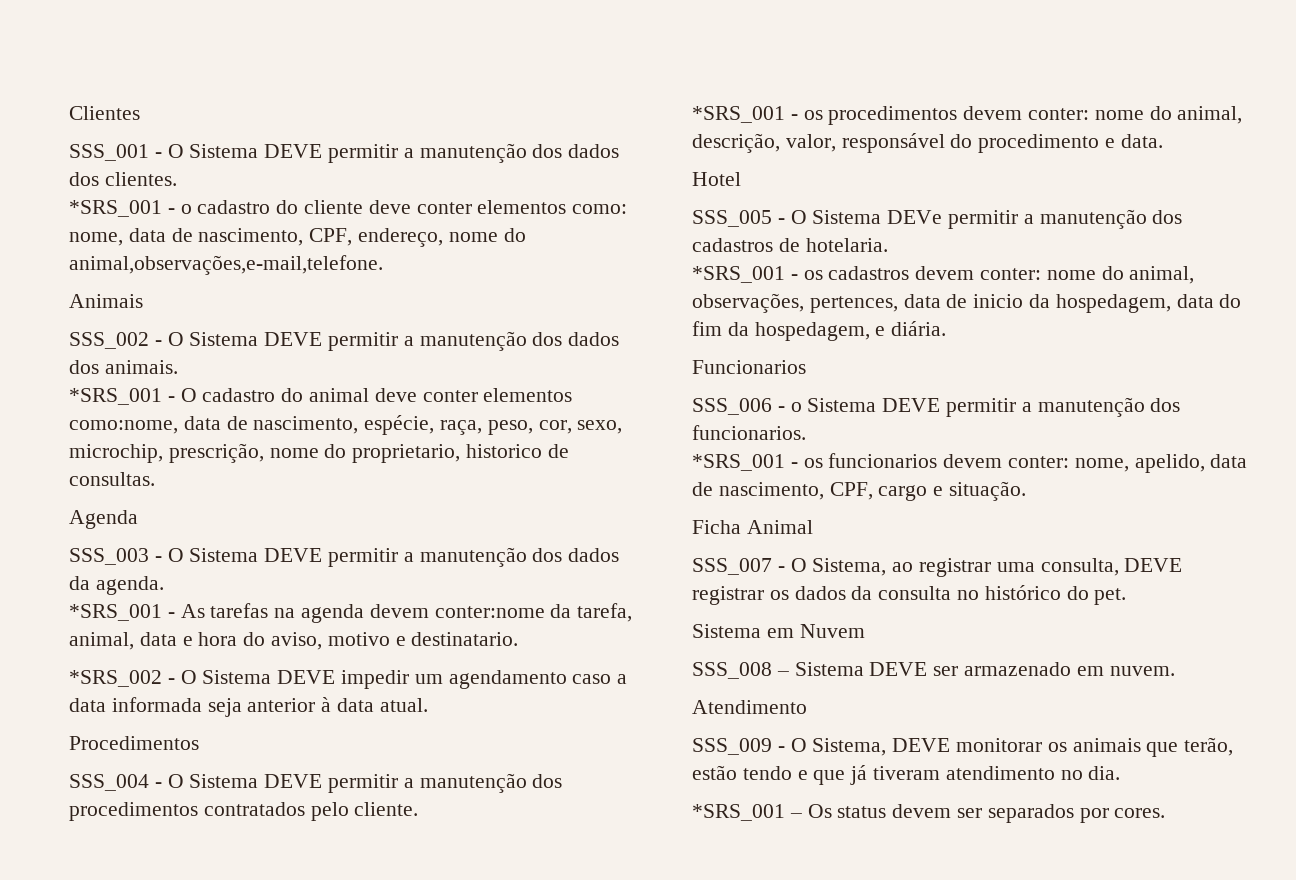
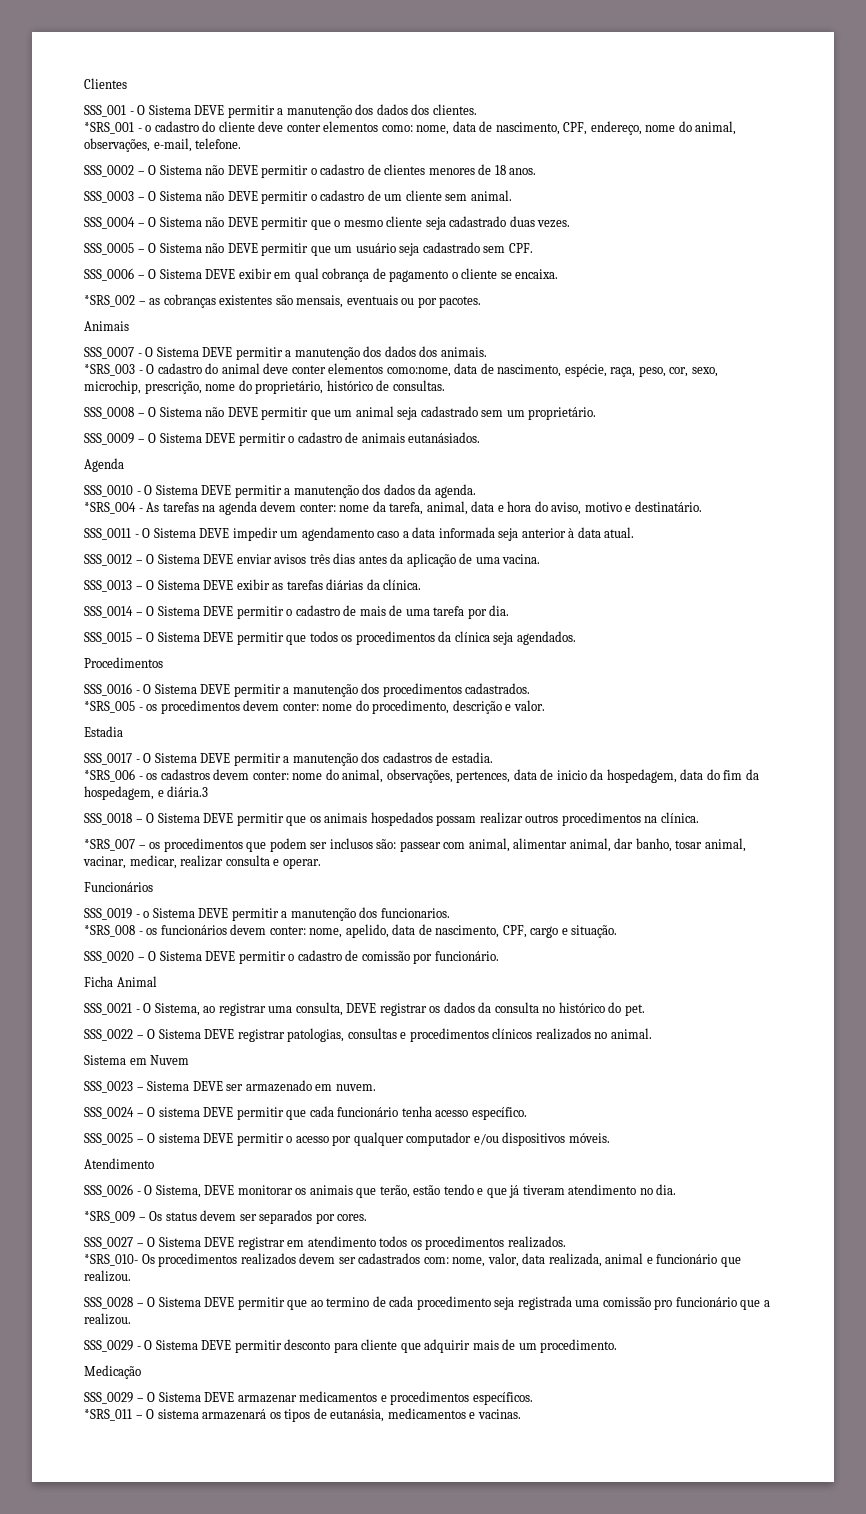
[69,255,383,275] animal,observações,e-mail,telefone. -> [695,121,737,135] [84,138,242,152] [84,164,537,178] [84,190,512,204] [84,216,571,230] [84,242,533,256] [84,268,559,282] [84,294,482,308] animal, observações, e-mail, telefone. // SSS_0002 – O Sistema não DEVE permitir o cadastro de clientes menores de 18 anos. // SSS_0003 – O Sistema não DEVE permitir o cadastro de um cliente sem animal. // SSS_0004 – O Sistema não DEVE permitir que o mesmo cliente seja cadastrado duas vezes. // SSS_0005 – O Sistema não DEVE permitir que um usuário seja cadastrado sem CPF. // SSS_0006 – O Sistema DEVE exibir em qual cobrança de pagamento o cliente se encaixa. // *SRS_002 – as cobranças existentes são mensais, eventuais ou por pacotes.
[69,332,149,349] SSS_002 -> [84,347,134,359] SSS_0007
[69,388,162,405] *SRS_001 -> [84,364,135,376] *SRS_003
[352,444,543,463] proprietario, historico -> [255,380,373,394] proprietário, histórico
(155, 479) none -> [84,406,597,420] [84,432,481,446] // SSS_0008 – O Sistema não DEVE permitir que um animal seja cadastrado sem um proprietário. // SSS_0009 – O Sistema DEVE permitir o cadastro de animais eutanásiados.
[69,548,149,565] SSS_003 -> [84,485,133,497] SSS_0010
[69,604,162,621] *SRS_001 -> [84,502,136,514] *SRS_004
[434,606,545,618] conter:nome -> [299,503,370,512] conter: nome
[411,632,519,646] [69,670,162,687] destinatario. // *SRS_002 -> [634,501,702,512] [84,528,131,540] destinatário. // SSS_0011
(428, 705) none -> [84,553,541,567] [84,579,422,592] [84,605,510,619] [84,631,576,645] // SSS_0012 – O Sistema DEVE enviar avisos três dias antes da aplicação de uma vacina. // SSS_0013 – O Sistema DEVE exibir as tarefas diárias da clínica. // SSS_0014 – O Sistema DEVE permitir o cadastro de mais de uma tarefa por dia. // SSS_0015 – O Sistema DEVE permitir que todos os procedimentos da clínica seja agendados.
[69,774,149,791] SSS_004 -> [84,683,132,696] SSS_0016
[203,802,419,821] [692,106,785,123] contratados pelo cliente. // *SRS_001 -> [465,683,531,694] [84,701,135,713] cadastrados. // *SRS_005
[1177,106,1243,124] [692,133,1163,153] [692,172,741,186] [692,210,943,227] animal, descrição, valor, responsável do procedimento e data. // Hotel // SSS_005 - O Sistema DEVe -> [372,700,545,714] [84,726,123,737] [84,753,231,765] procedimento, descrição e valor. // Estadia // SSS_0017 - O Sistema DEVE
[805,238,888,252] [692,266,785,283] hotelaria. // *SRS_001 -> [451,752,493,763] [84,769,135,782] estadia. // *SRS_006
[891,321,947,336] [692,360,806,374] [692,398,772,415] diária. // Funcionarios // SSS_006 -> [167,786,209,797] [84,812,699,826] [84,838,746,852] [83,855,321,869] [84,882,153,892] [84,908,132,920] diária.3 // SSS_0018 – O Sistema DEVE permitir que os animais hospedados possam realizar outros procedimentos na clínica. // *SRS_007 – os procedimentos que podem ser inclusos são: passear com animal, alimentar animal, dar banho, tosar animal, vacinar, medicar, realizar consulta e operar. // Funcionários // SSS_0019
[692,453,938,471] *SRS_001 - os funcionarios -> [84,925,227,937] *SRS_008 - os funcionários
(1027, 491) none -> [84,950,499,964] // SSS_0020 – O Sistema DEVE permitir o cadastro de comissão por funcionário.
[692,558,772,575] SSS_007 -> [84,1003,132,1015] SSS_0021
(1127, 596) none -> [84,1028,652,1042] // SSS_0022 – O Sistema DEVE registrar patologias, consultas e procedimentos clínicos realizados no animal.
[692,662,772,679] SSS_008 -> [84,1081,133,1093] SSS_0023
(1175, 671) none -> [84,1106,527,1120] [84,1132,610,1146] // SSS_0024 – O sistema DEVE permitir que cada funcionário tenha acesso específico. // SSS_0025 – O sistema DEVE permitir o acesso por qualquer computador e/ou dispositivos móveis.
[692,738,772,755] SSS_009 -> [84,1184,133,1197] SSS_0026
[692,804,785,821] *SRS_001 -> [84,1211,135,1223] *SRS_009
(1166, 813) none -> [84,1236,566,1250] [84,1253,741,1267] [84,1270,131,1282] [84,1296,770,1310] [84,1313,131,1325] [84,1339,618,1353] [84,1365,141,1379] [84,1391,533,1405] [84,1408,521,1422] // SSS_0027 – O Sistema DEVE registrar em atendimento todos os procedimentos realizados. // *SRS_010- Os procedimentos realizados devem ser cadastrados com: nome, valor, data realizada, animal e funcionário que realizou. // SSS_0028 – O Sistema DEVE permitir que ao termino de cada procedimento seja registrada uma comissão pro funcionário que a realizou. // SSS_0029 - O Sistema DEVE permitir desconto para cliente que adquirir mais de um procedimento. // Medicação // SSS_0029 – O Sistema DEVE armazenar medicamentos e procedimentos específicos. // *SRS_011 – O sistema armazenará os tipos de eutanásia, medicamentos e vacinas.

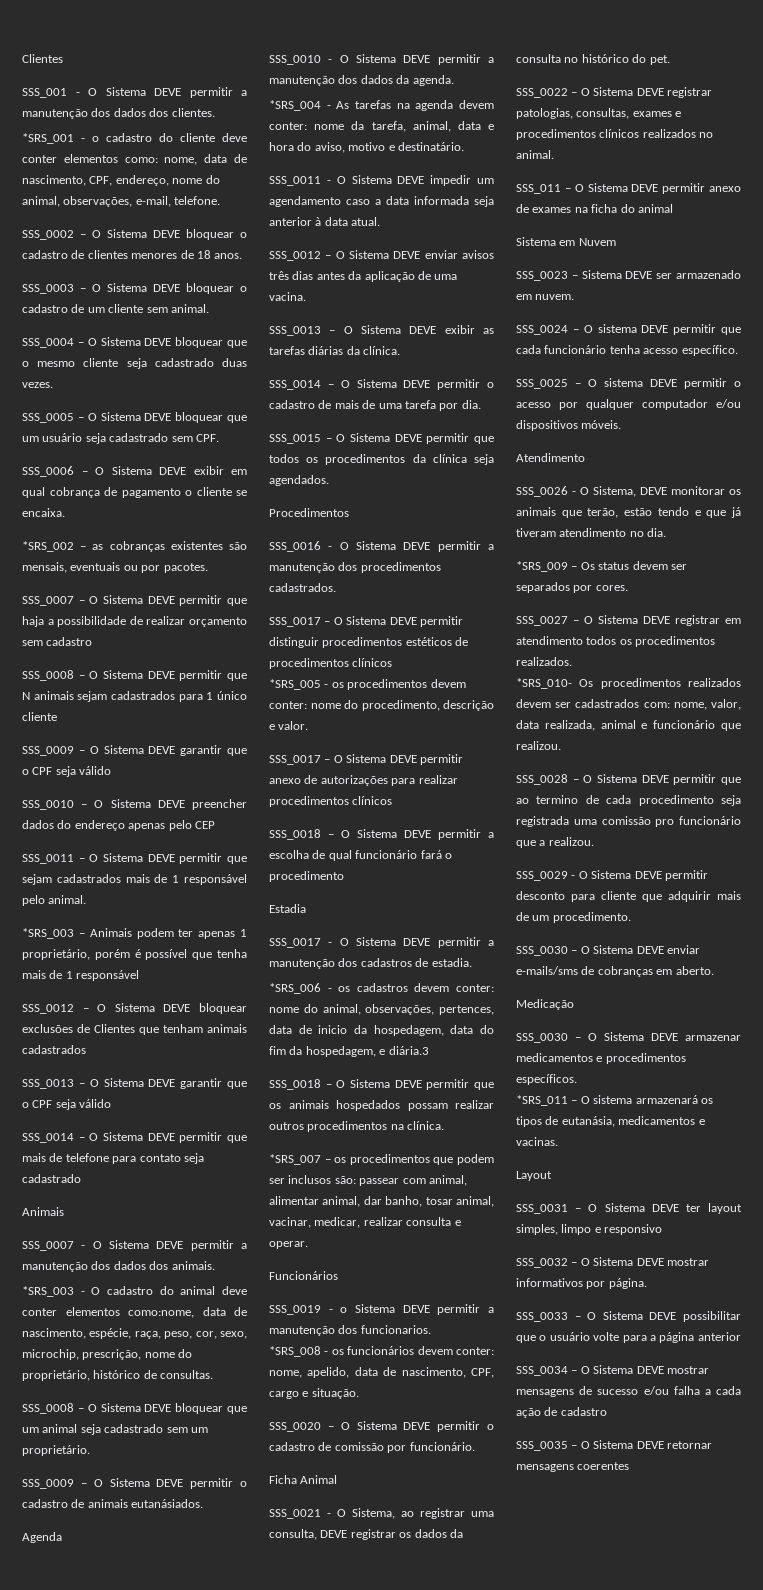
[205,165,309,178] não DEVE permitir -> [153,229,234,240] DEVE bloquear
[205,191,309,204] não DEVE permitir -> [153,283,234,294] DEVE bloquear
[205,217,309,230] não DEVE permitir -> [144,337,224,348] DEVE bloquear
[205,243,309,256] não DEVE permitir -> [144,412,224,423] DEVE bloquear
(482, 302) none -> [22,595,247,606] [22,616,247,627] [22,637,93,646] [22,670,247,681] [22,691,247,702] [22,712,57,721] [22,745,247,756] [22,766,112,777] [22,799,247,810] [22,820,215,831] [22,853,247,864] [22,874,248,885] [22,895,87,906] [22,928,248,939] [22,949,247,960] [22,970,140,981] [22,1003,247,1014] [22,1024,247,1035] [22,1045,86,1054] [22,1078,247,1089] [22,1099,112,1110] [22,1132,247,1143] [22,1153,204,1164] [22,1174,81,1183] // SSS_0007 – O Sistema DEVE permitir que haja a possibilidade de realizar orçamento sem cadastro // SSS_0008 – O Sistema DEVE permitir que N animais sejam cadastrados para 1 único cliente // SSS_0009 – O Sistema DEVE garantir que o CPF seja válido // SSS_0010 – O Sistema DEVE preencher dados do endereço apenas pelo CEP // SSS_0011 – O Sistema DEVE permitir que sejam cadastrados mais de 1 responsável pelo animal. // *SRS_003 – Animais podem ter apenas 1 proprietário, porém é possível que tenha mais de 1 responsável // SSS_0012 – O Sistema DEVE bloquear exclusões de Clientes que tenham animais cadastrados // SSS_0013 – O Sistema DEVE garantir que o CPF seja válido // SSS_0014 – O Sistema DEVE permitir que mais de telefone para contato seja cadastrado
[205,407,309,420] não DEVE permitir -> [144,1403,224,1414] DEVE bloquear
(531, 688) none -> [269,616,463,627] [269,637,469,648] [269,658,393,669] // SSS_0017 – O Sistema DEVE permitir distinguir procedimentos estéticos de procedimentos clínicos
(545, 705) none -> [269,754,463,765] [269,775,458,786] [269,796,393,807] [269,829,494,840] [269,850,452,861] [269,871,344,882] // SSS_0017 – O Sistema DEVE permitir anexo de autorizações para realizar procedimentos clínicos // SSS_0018 – O Sistema DEVE permitir a escolha de qual funcionário fará o procedimento
[347,1028,397,1039] consultas -> [576,108,672,119] consultas, exames
(652, 1033) none -> [516,183,741,194] [516,204,673,213] // SSS_011 – O Sistema DEVE permitir anexo de exames na ficha do animal
(618, 1346) none -> [516,945,700,956] [516,966,714,977] // SSS_0030 – O Sistema DEVE enviar e-mails/sms de cobranças em aberto.
[84,1392,133,1404] SSS_0029 -> [516,1033,568,1043] SSS_0030
(521, 1414) none -> [516,1171,552,1181] [516,1203,742,1214] [516,1224,663,1235] [516,1257,709,1268] [516,1278,647,1289] [516,1311,741,1322] [516,1332,741,1343] [516,1365,709,1376] [516,1386,741,1397] [516,1407,607,1418] [516,1440,712,1451] [516,1462,630,1472] // Layout // SSS_0031 – O Sistema DEVE ter layout simples, limpo e responsivo // SSS_0032 – O Sistema DEVE mostrar informativos por página. // SSS_0033 – O Sistema DEVE possibilitar que o usuário volte para a página anterior // SSS_0034 – O Sistema DEVE mostrar mensagens de sucesso e/ou falha a cada ação de cadastro // SSS_0035 – O Sistema DEVE retornar mensagens coerentes

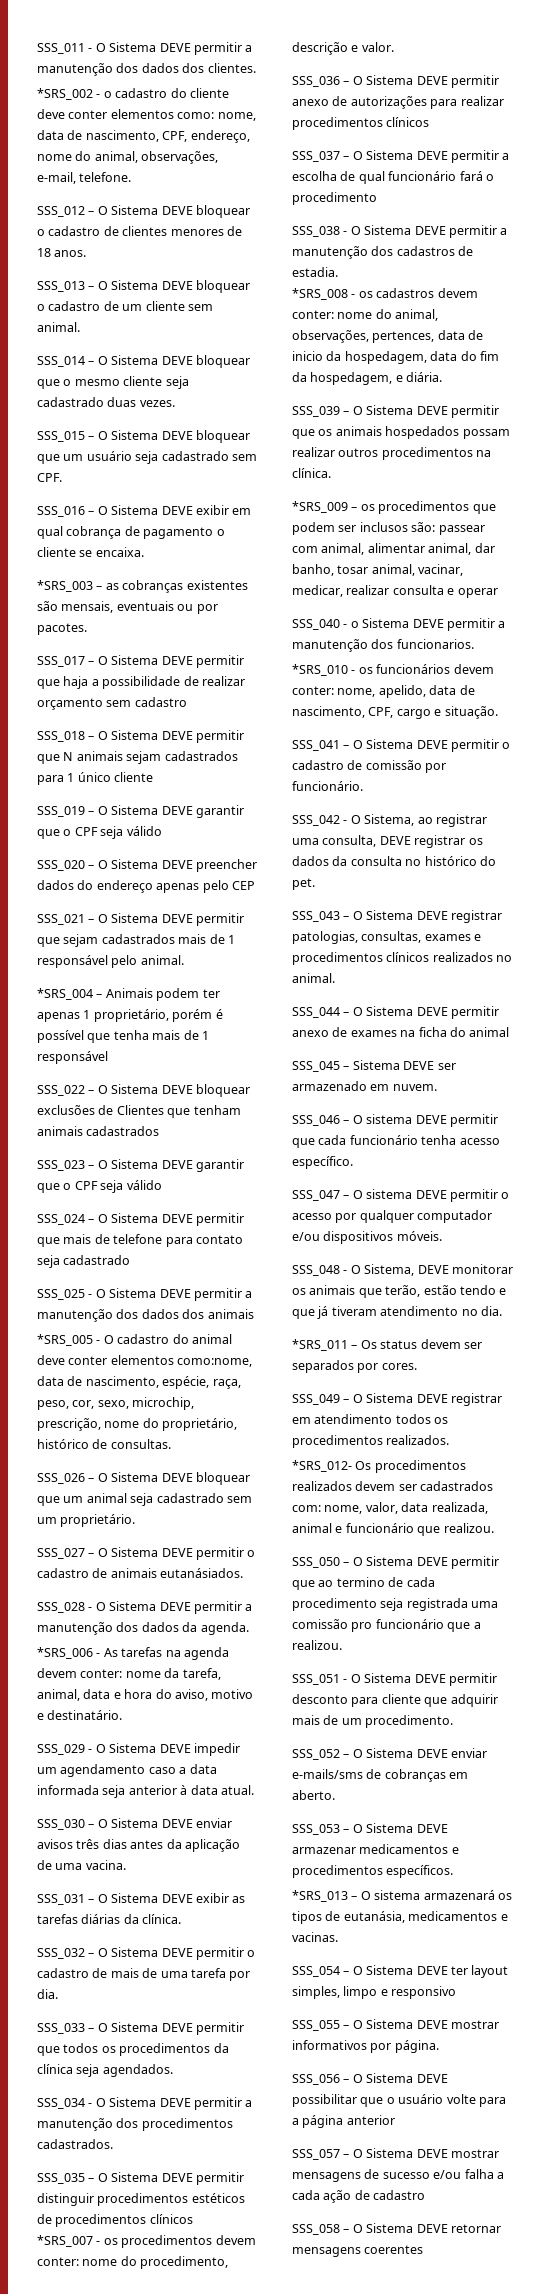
[22,54,63,63] [22,88,67,98] Clientes // SSS_001 -> [37,43,85,54] SSS_011
[22,133,74,144] *SRS_001 -> [37,88,93,100] *SRS_002
[22,230,74,240] SSS_0002 -> [37,206,85,217] SSS_012
[22,284,74,294] SSS_0003 -> [37,281,85,292] SSS_013
[22,338,74,348] SSS_0004 -> [37,356,85,367] SSS_014
[22,413,74,423] SSS_0005 -> [37,431,85,442] SSS_015
[22,466,74,477] SSS_0006 -> [37,506,85,517] SSS_016
[22,541,74,552] *SRS_002 -> [37,580,93,592] *SRS_003
[22,596,74,606] SSS_0007 -> [37,656,85,667] SSS_017
[22,670,74,681] SSS_0008 -> [37,731,85,742] SSS_018
[22,746,74,756] SSS_0009 -> [37,806,85,817] SSS_019
[22,800,74,810] SSS_0010 -> [37,860,85,871] SSS_020
[22,854,74,864] SSS_0011 -> [37,914,85,925] SSS_021
[22,928,74,939] *SRS_003 -> [37,988,93,1000] *SRS_004
[22,1004,74,1014] SSS_0012 -> [37,1085,85,1096] SSS_022
[22,1079,74,1089] SSS_0013 -> [37,1160,85,1171] SSS_023
[22,1133,74,1143] SSS_0014 -> [37,1214,85,1225] SSS_024
[22,1207,64,1216] [22,1241,74,1251] Animais // SSS_0007 -> [37,1289,85,1300] SSS_025
[171,1261,215,1270] [22,1286,74,1297] animais. // *SRS_003 -> [207,1309,254,1319] [37,1334,93,1346] animais // *SRS_005
[22,1403,74,1414] SSS_0008 -> [37,1473,85,1484] SSS_026
[22,1479,74,1489] SSS_0009 -> [37,1548,85,1559] SSS_027
[22,1532,62,1543] [269,55,321,65] Agenda // SSS_0010 -> [37,1602,85,1613] SSS_028
[269,100,321,111] *SRS_004 -> [37,1647,93,1659] *SRS_006
[269,176,321,186] SSS_0011 -> [37,1744,85,1755] SSS_029
[269,251,321,261] SSS_0012 -> [37,1819,85,1830] SSS_030
[269,326,321,336] SSS_0013 -> [37,1894,85,1905] SSS_031
[269,380,321,390] SSS_0014 -> [37,1948,85,1959] SSS_032
[269,434,321,444] SSS_0015 -> [37,2023,85,2034] SSS_033
[269,508,349,517] [269,541,321,552] Procedimentos // SSS_0016 -> [37,2098,85,2109] SSS_034
[269,617,321,627] SSS_0017 -> [37,2173,85,2184] SSS_035
[269,679,321,690] *SRS_005 -> [37,2235,93,2247] *SRS_007
[269,755,321,765] SSS_0017 -> [292,76,340,87] SSS_036
[269,829,321,840] SSS_0018 -> [292,151,340,162] SSS_037
[269,904,306,913] [269,938,321,948] Estadia // SSS_0017 -> [292,226,340,237] SSS_038
[269,983,321,994] *SRS_006 -> [292,288,348,300] *SRS_008
[388,1046,429,1055] [269,1079,321,1090] diária.3 // SSS_0018 -> [406,372,443,382] [292,406,340,417] diária. // SSS_039
[269,1154,321,1165] *SRS_007 -> [292,501,348,513] *SRS_009
[269,1241,308,1249] [269,1271,338,1280] [269,1305,321,1315] operar. // Funcionários // SSS_0019 -> [457,588,498,598] [292,619,340,630] operar // SSS_040
[269,1346,321,1357] *SRS_008 -> [292,664,348,676] *SRS_010
[269,1422,321,1432] SSS_0020 -> [292,740,340,751] SSS_041
[269,1475,338,1484] [269,1509,321,1519] Ficha Animal // SSS_0021 -> [292,815,340,826] SSS_042
[516,88,568,98] SSS_0022 -> [292,911,340,922] SSS_043
[516,184,561,194] SSS_011 -> [292,1007,340,1018] SSS_044
[516,237,616,246] [516,271,568,281] Sistema em Nuvem // SSS_0023 -> [292,1061,340,1072] SSS_045
[516,325,568,335] SSS_0024 -> [292,1115,340,1126] SSS_046
[516,379,568,389] SSS_0025 -> [292,1190,340,1201] SSS_047
[516,453,585,462] [516,486,568,497] Atendimento // SSS_0026 -> [292,1265,340,1276] SSS_048
[516,561,568,572] *SRS_009 -> [292,1339,348,1351] *SRS_011
[516,616,568,626] SSS_0027 -> [292,1394,340,1405] SSS_049
[516,678,572,689] *SRS_010- -> [292,1460,352,1472] *SRS_012-
[516,774,568,785] SSS_0028 -> [292,1557,340,1568] SSS_050
[516,871,568,881] SSS_0029 -> [292,1674,340,1685] SSS_051
[516,946,568,956] SSS_0030 -> [292,1749,340,1760] SSS_052
[516,999,574,1010] [516,1033,568,1043] Medicação // SSS_0030 -> [292,1824,340,1835] SSS_053
[516,1095,568,1106] *SRS_011 -> [292,1890,348,1902] *SRS_013
[516,1171,552,1181] [516,1204,568,1214] Layout // SSS_0031 -> [292,1966,340,1977] SSS_054
[516,1258,568,1268] SSS_0032 -> [292,2020,340,2031] SSS_055
[516,1312,568,1322] SSS_0033 -> [292,2074,340,2085] SSS_056
[516,1366,568,1376] SSS_0034 -> [292,2149,340,2160] SSS_057
[516,1441,568,1451] SSS_0035 -> [292,2224,340,2235] SSS_058

